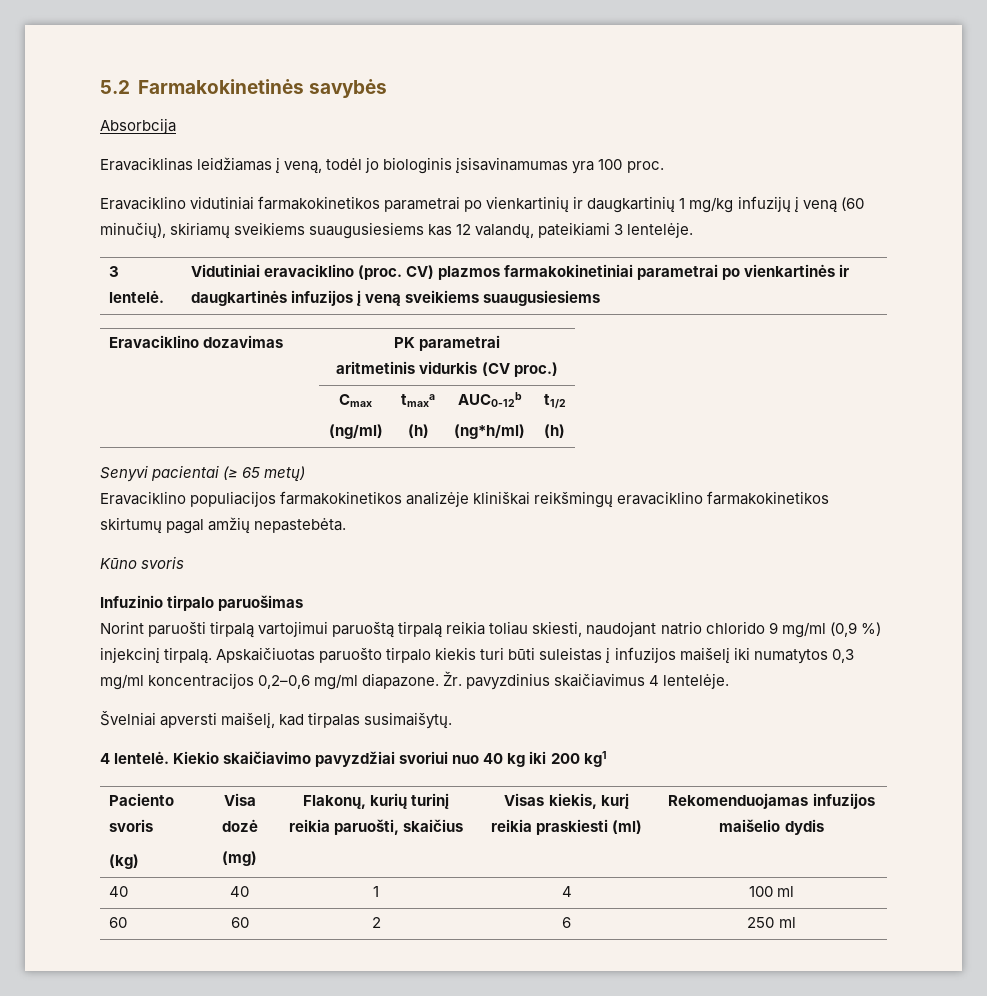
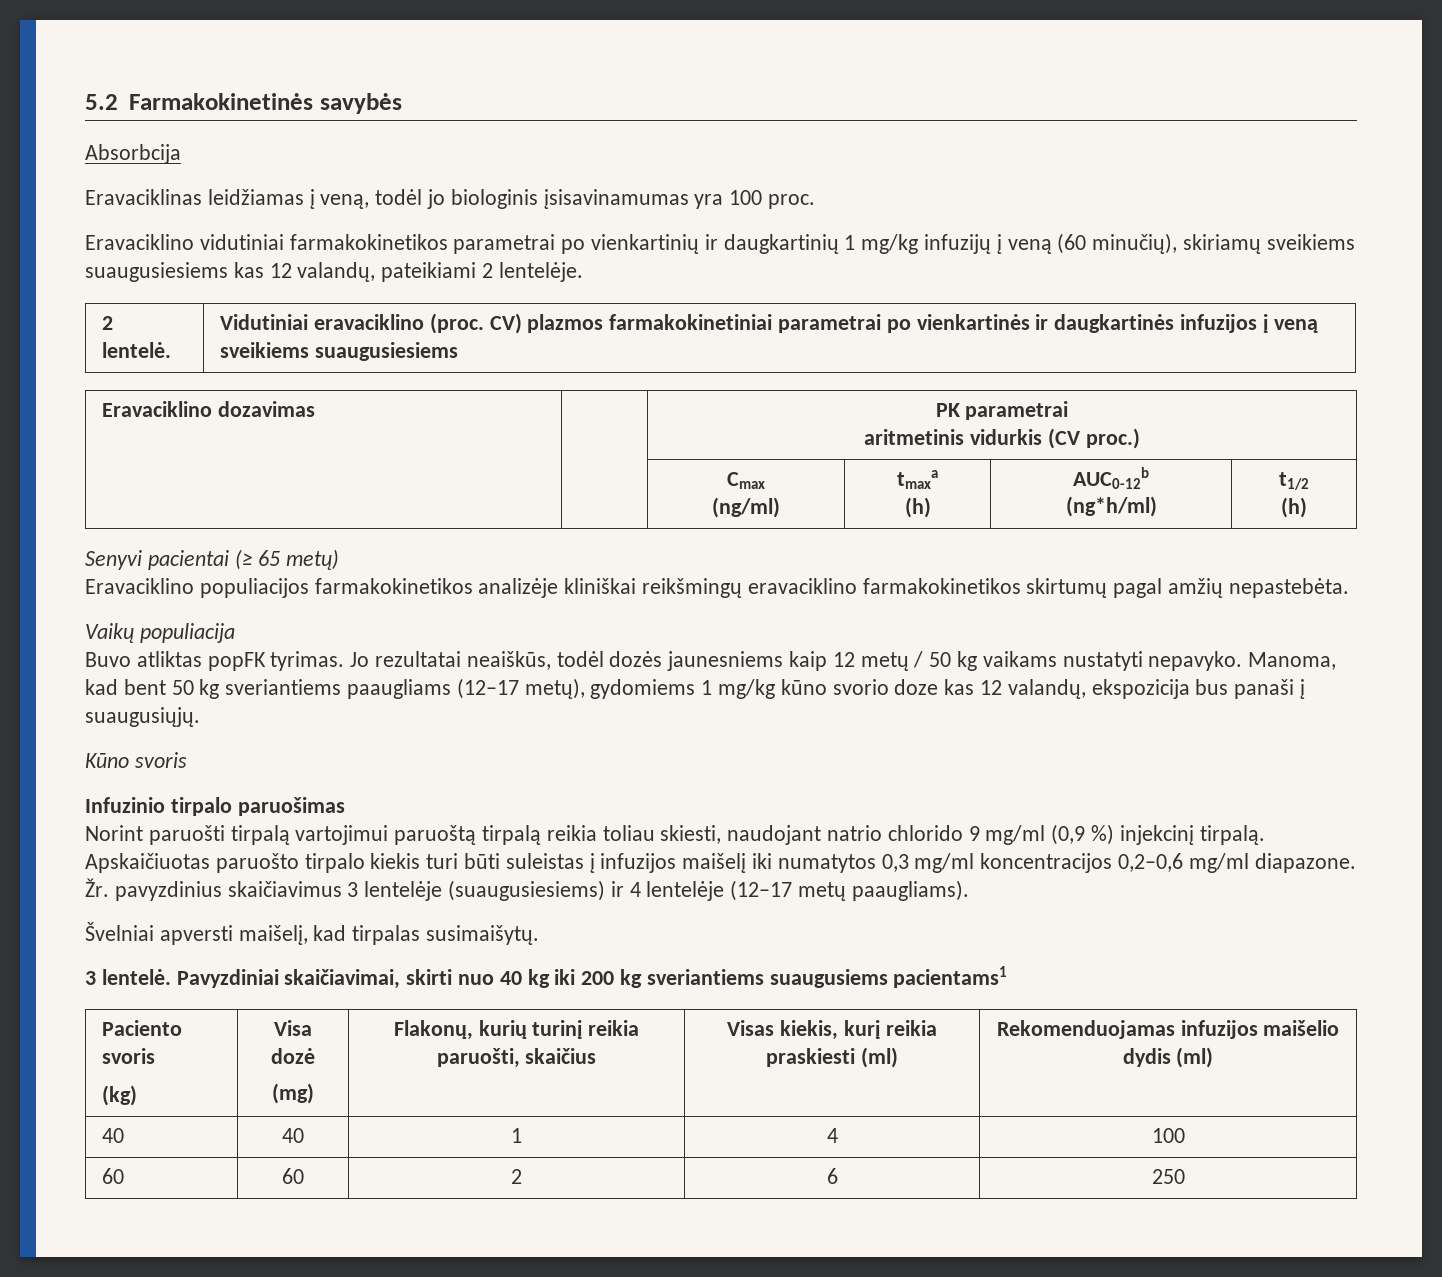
[614,222,694,238] [108,266,119,277] 3 lentelėje. // 3 -> [482,262,583,282] [102,316,114,330] 2 lentelėje. // 2
(347, 525) none -> [85,623,235,643] [85,651,1337,671] [85,678,1306,699] [85,707,200,727] // Vaikų populiacija // Buvo atliktas popFK tyrimas. Jo rezultatai neaiškūs, todėl dozės jaunesniems kaip 12 metų / 50 kg vaikams nustatyti nepavyko. Manoma, kad bent 50 kg sveriantiems paaugliams (12–17 metų), gydomiems 1 mg/kg kūno svorio doze kas 12 valandų, ekspozicija bus panaši į suaugusiųjų.
[649,673,730,689] 4 lentelėje. -> [347,880,969,901] 3 lentelėje (suaugusiesiems) ir 4 lentelėje (12–17 metų paaugliams).
[100,751,449,767] 4 lentelė. Kiekio skaičiavimo pavyzdžiai svoriui -> [85,969,453,989] 3 lentelė. Pavyzdiniai skaičiavimai, skirti
[583,751,607,767] kg1 -> [620,966,1008,988] kg sveriantiems suaugusiems pacientams1
(824, 827) none -> [1176,1047,1214,1068] (ml)
[777,886,795,897] ml -> (1185, 1135) none
[778,917,796,928] ml -> (1185, 1176) none

